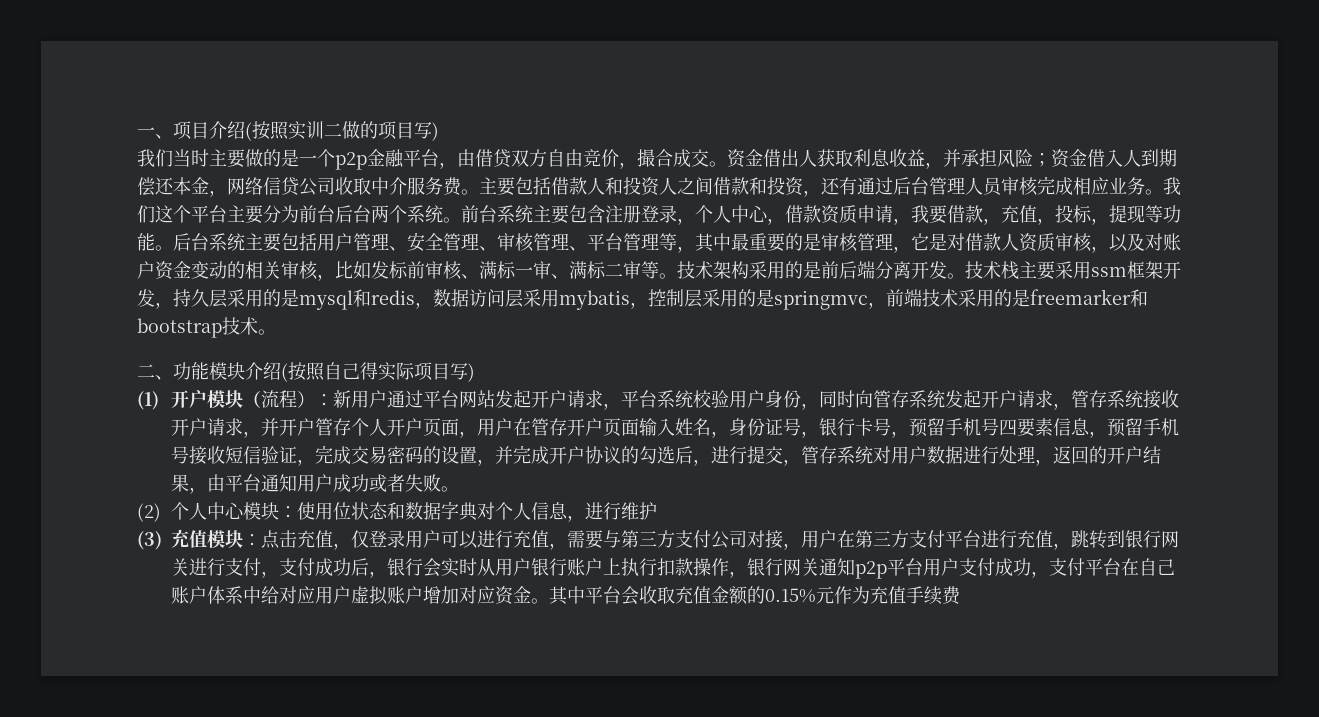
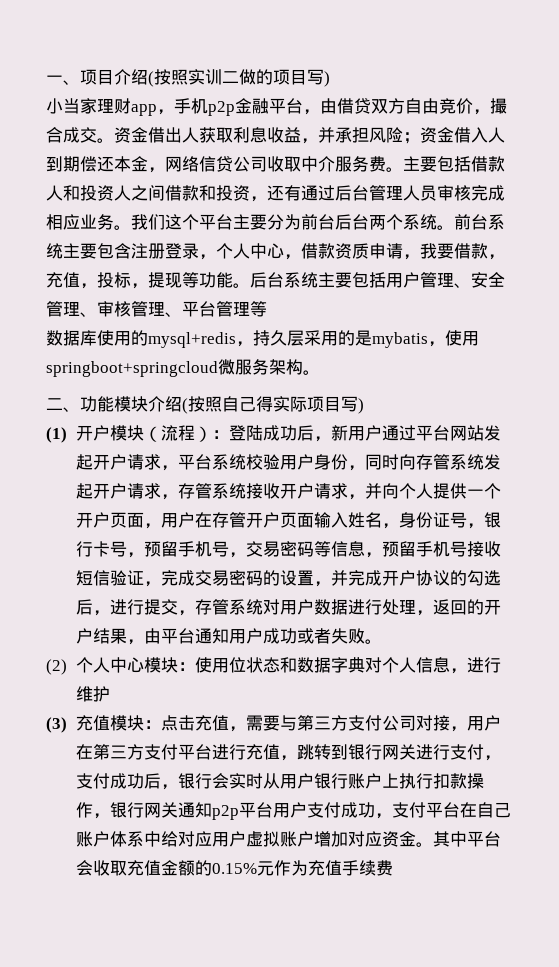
[137,149,335,168] 我们当时主要做的是一个 -> [46,98,208,116] 小当家理财app，手机
[677,233,1181,253] [137,261,1181,281] [137,289,1148,310] [137,317,258,338] ，其中最重要的是审核管理，它是对借款人资质审核，以及对账户资金变动的相关审核，比如发标前审核、满标一审、满标二审等。技术架构采用的是前后端分离开发。技术栈主要采用ssm框架开发，持久层采用的是mysql和redis，数据访问层采用mybatis，控制层采用的是springmvc，前端技术采用的是freemarker和bootstrap技术 -> [46,330,479,348] [46,359,303,377] // 数据库使用的mysql+redis，持久层采用的是mybatis，使用springboot+springcloud微服务架构
(334, 400) none -> [228,425,331,442] 登陆成功后，
[873,390,910,408] 管存 -> [415,454,450,470] 存管
[1071,390,1108,408] 管存 -> [177,483,212,499] 存管
[279,418,388,436] 开户管存个人 -> [381,483,501,499] 向个人提供一个
[531,418,568,436] 管存 -> [211,512,246,528] 存管
[999,418,1054,437] 四要素 -> [228,541,331,558] ，交易密码等
[801,446,838,464] 管存 -> [194,599,229,615] 存管
[351,530,568,550] 仅登录用户可以进行充值， -> (246, 729) none

